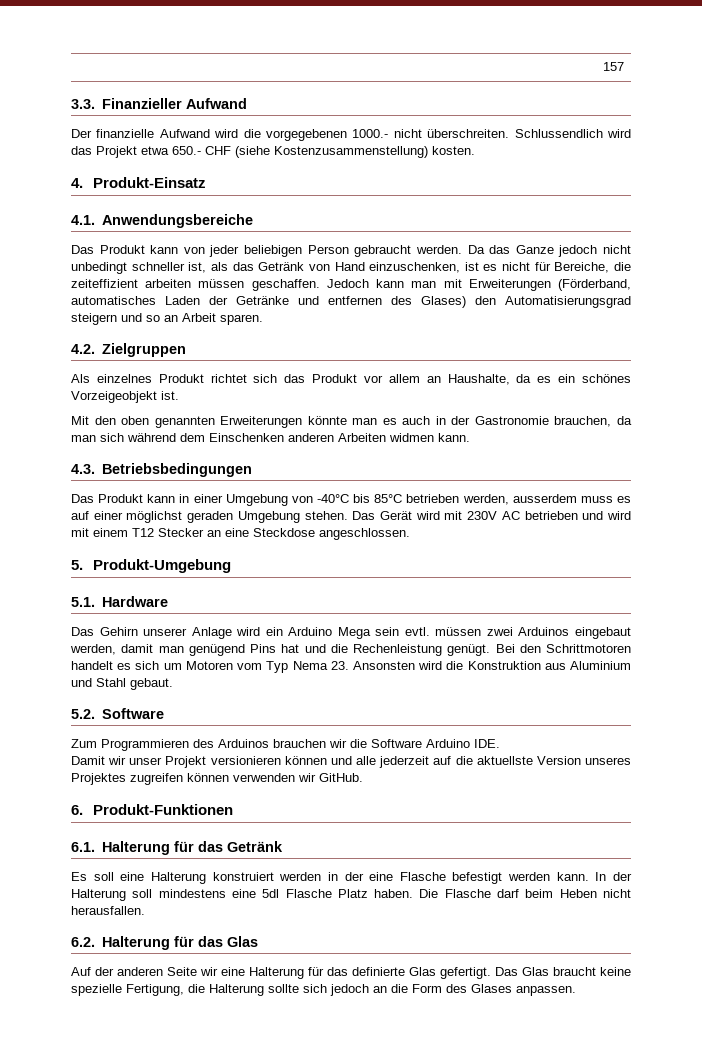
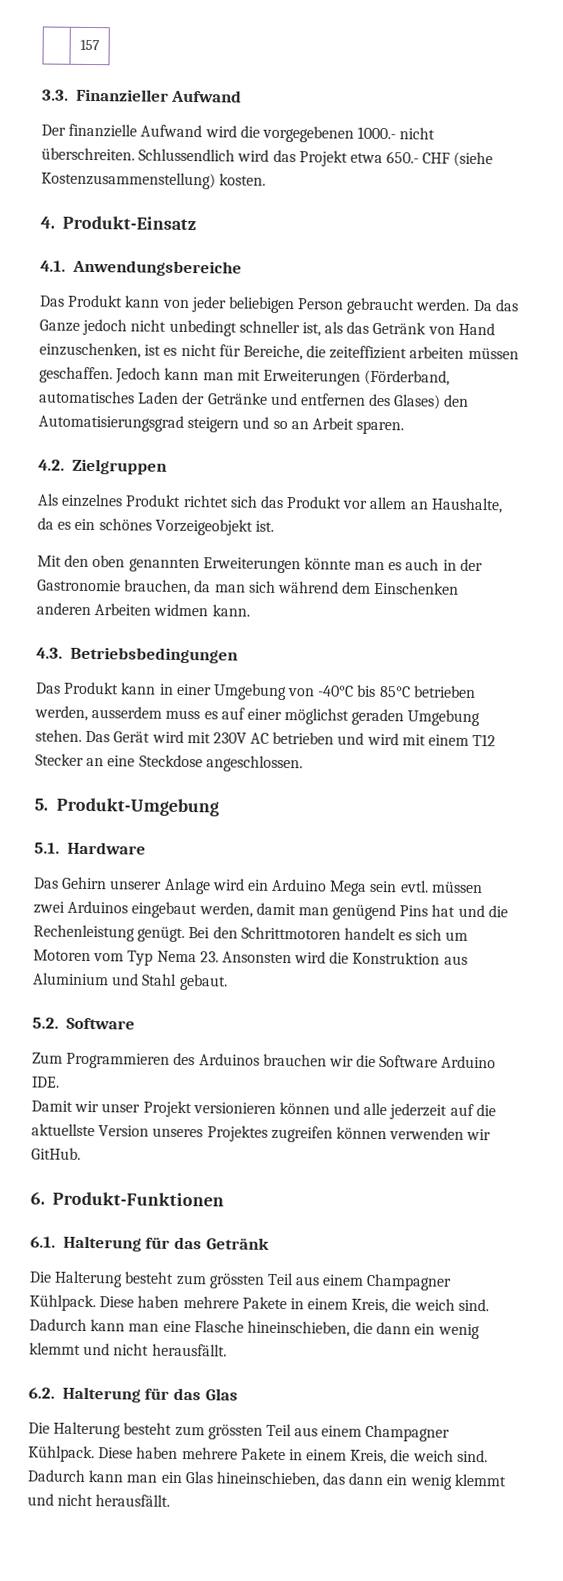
[71,872,632,884] [71,889,632,901] [71,906,145,915] Es soll eine Halterung konstruiert werden in der eine Flasche befestigt werden kann. In der Halterung soll mindestens eine 5dl Flasche Platz haben. Die Flasche darf beim Heben nicht herausfallen. -> [29,1270,453,1291] [29,1294,489,1314] [29,1318,480,1340] [29,1342,227,1357] Die Halterung besteht zum grössten Teil aus einem Champagner Kühlpack. Diese haben mehrere Pakete in einem Kreis, die weich sind. Dadurch kann man eine Flasche hineinschieben, die dann ein wenig klemmt und nicht herausfällt.
[71,967,631,979] [71,984,576,996] Auf der anderen Seite wir eine Halterung für das definierte Glas gefertigt. Das Glas braucht keine spezielle Fertigung, die Halterung sollte sich jedoch an die Form des Glases anpassen. -> [28,1421,451,1442] [28,1445,488,1465] [27,1469,506,1490] [27,1493,171,1507] Die Halterung besteht zum grössten Teil aus einem Champagner Kühlpack. Diese haben mehrere Pakete in einem Kreis, die weich sind. Dadurch kann man ein Glas hineinschieben, das dann ein wenig klemmt und nicht herausfällt.

